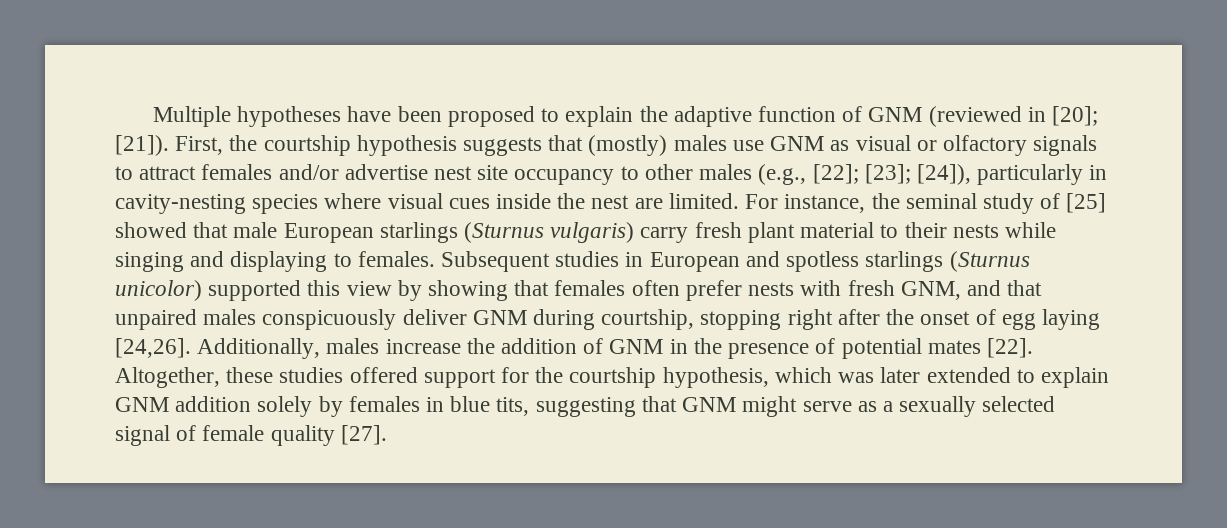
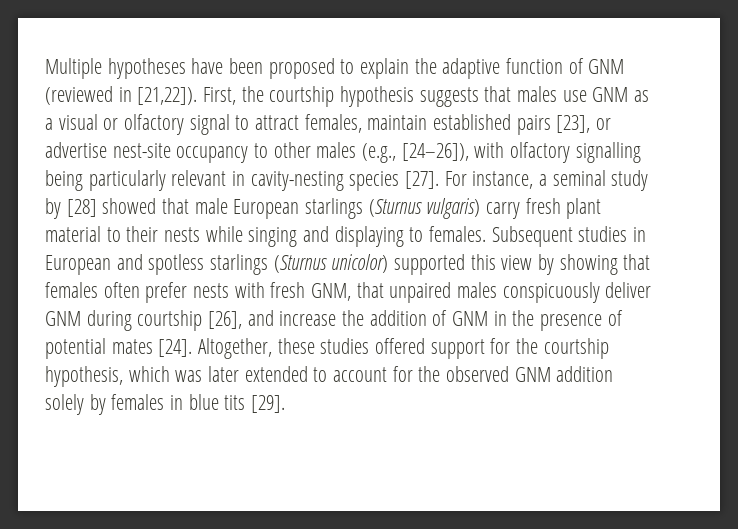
[1051,106,1098,126] [115,135,169,156] [20]; [21]). -> [137,87,198,105] [21,22]).
[588,135,668,156] (mostly) -> (512, 94) none
(850, 145) none -> [45,118,53,130] a
[1033,135,1098,156] signals -> [189,114,230,135] signal
[201,164,509,180] females and/or advertise nest site -> [304,114,612,135] [45,142,171,158] females, maintain established pairs [23], or advertise nest-site
[812,164,1108,185] [115,193,739,214] [22]; [23]; [24]), particularly in cavity-nesting species where visual cues inside the nest are limited. -> [401,142,641,163] [45,170,440,191] [24–26]), with olfactory signalling being particularly relevant in cavity-nesting species [27].
[871,193,900,209] the -> [539,174,548,186] a
[1040,193,1107,213] of [25] -> [45,198,97,219] by [28]
[966,280,1001,296] and -> (352, 292) none
[601,309,1100,330] [115,338,380,359] courtship, stopping right after the onset of egg laying [24,26]. Additionally, males -> [137,310,274,331] courtship [26], and
[986,338,1033,358] [22]. -> [158,339,193,357] [24].
[1040,367,1109,388] explain -> [333,366,510,382] account for the observed
[496,396,1056,417] [115,425,387,446] tits, suggesting that GNM might serve as a sexually selected signal of female quality [27]. -> [224,395,286,413] tits [29].

